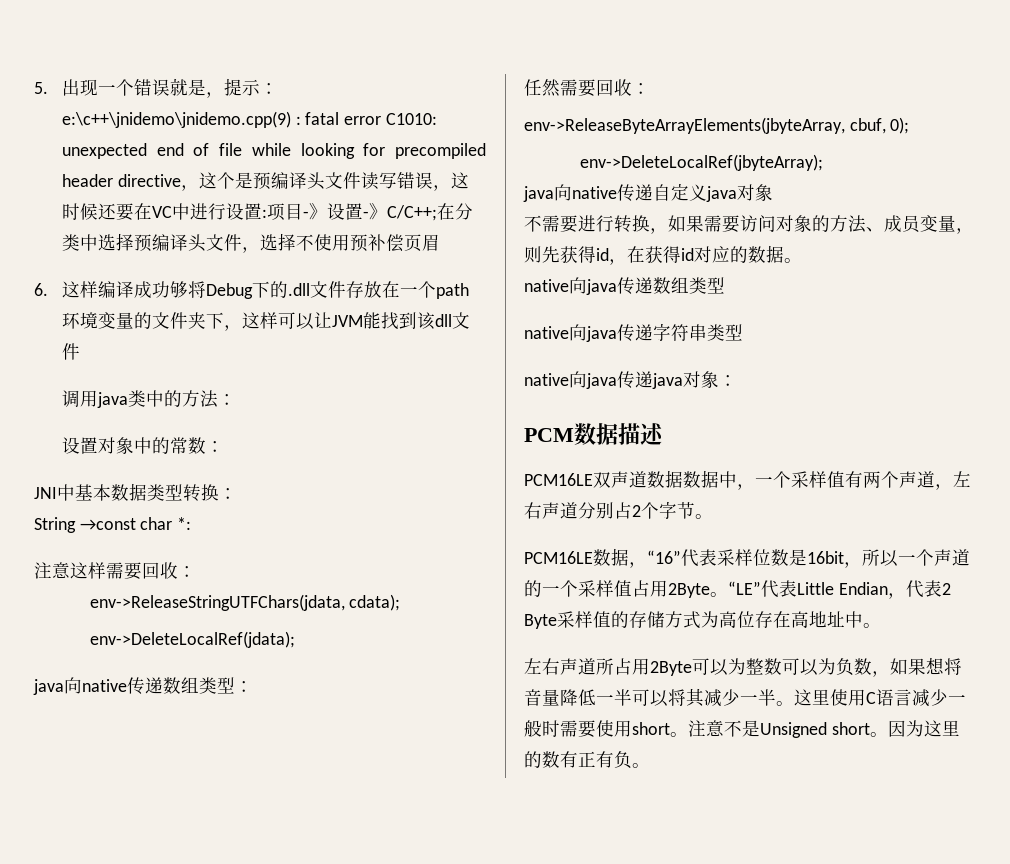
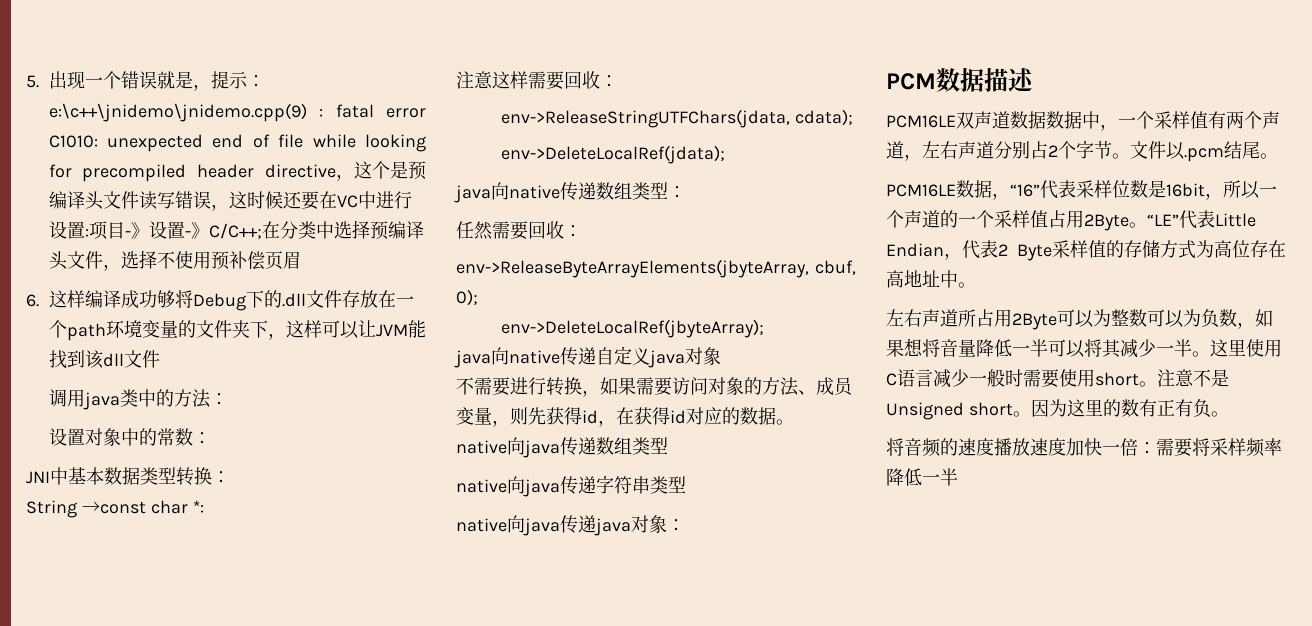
(713, 516) none -> [1130,141,1278,162] 文件以.pcm结尾。
(650, 765) none -> [886,438,1282,457] [886,468,958,486] // 将音频的速度播放速度加快一倍：需要将采样频率降低一半

